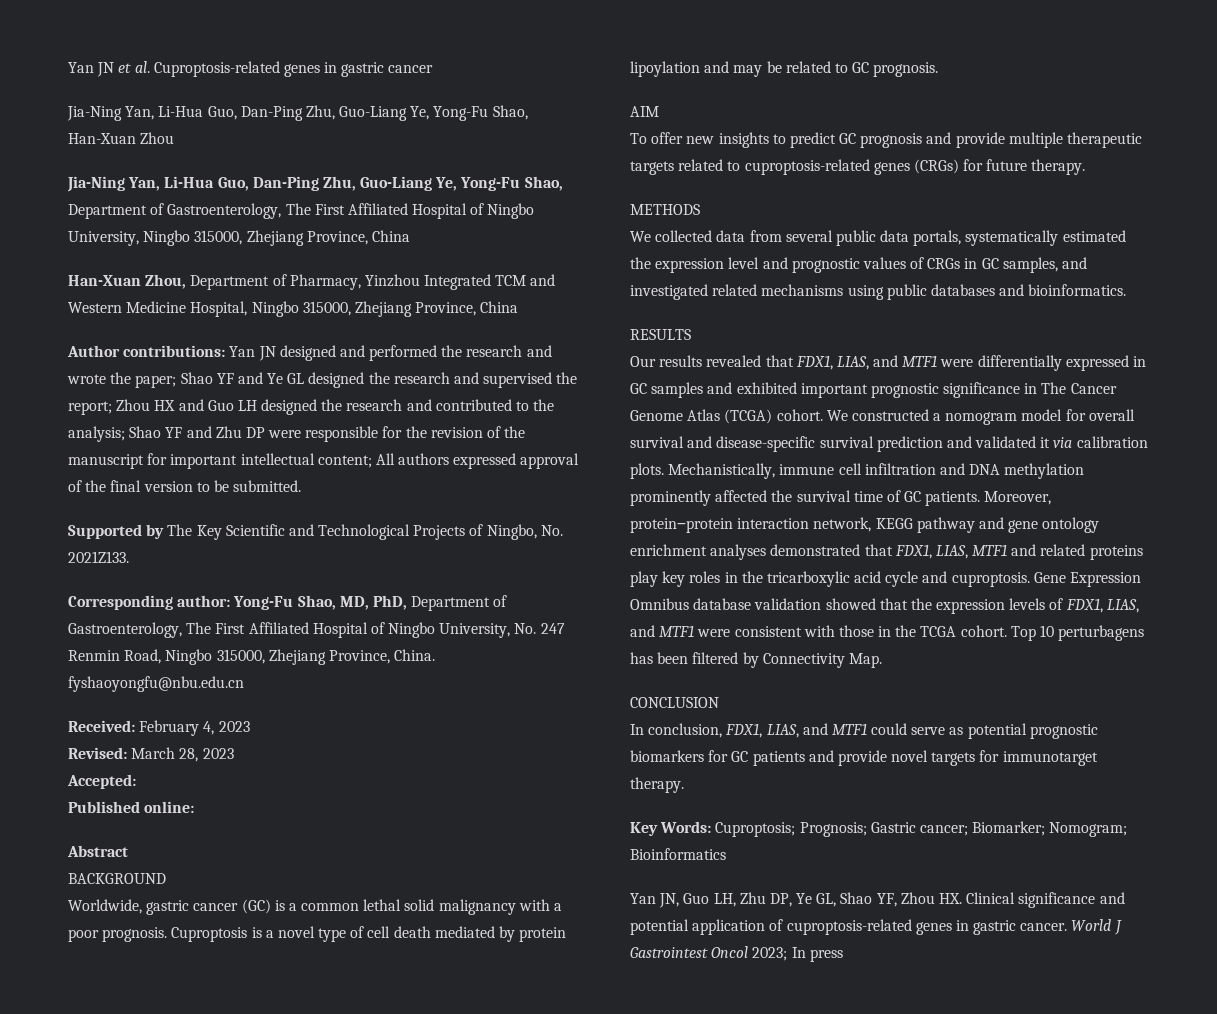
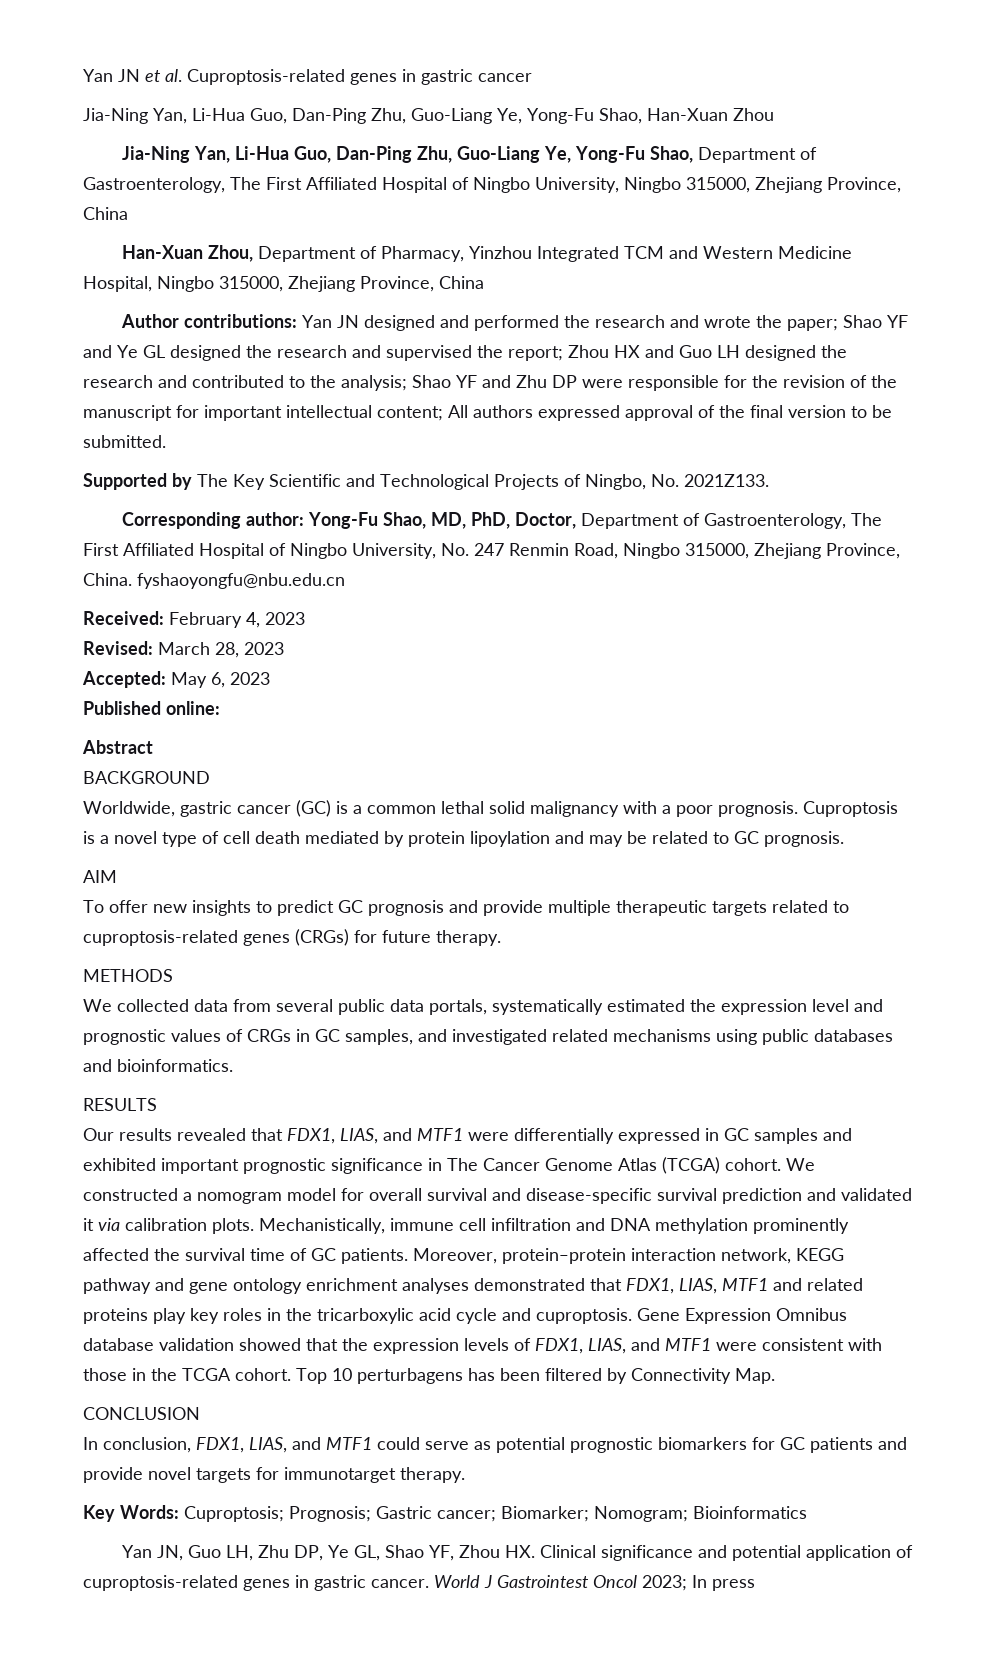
(407, 602) none -> [514,512,576,529] Doctor,
(136, 781) none -> [171,672,270,688] May 6, 2023

